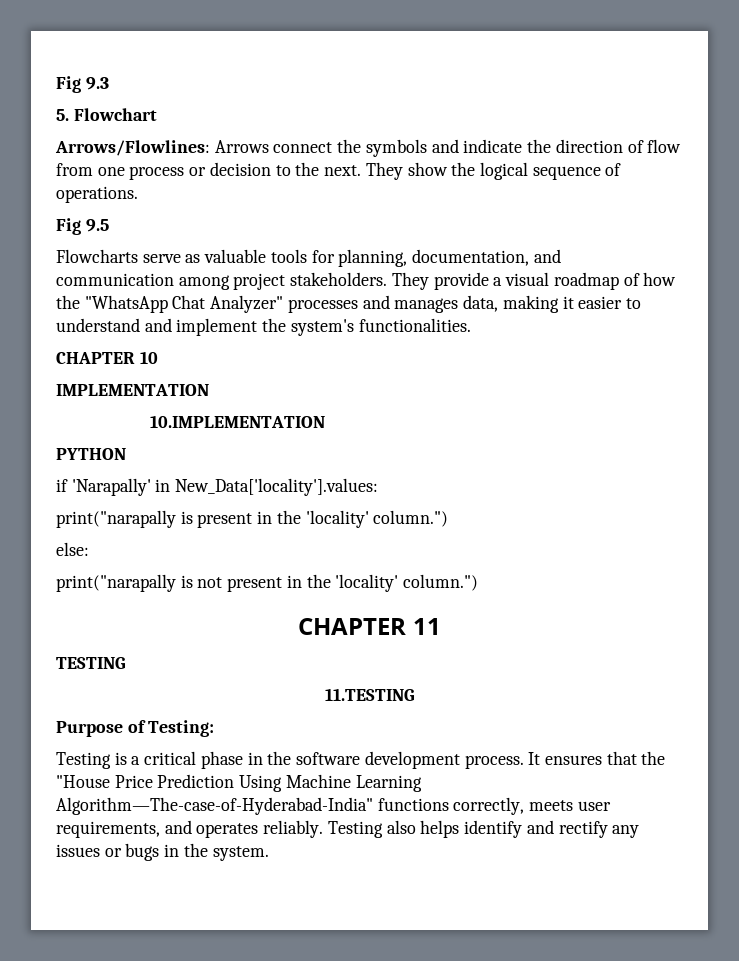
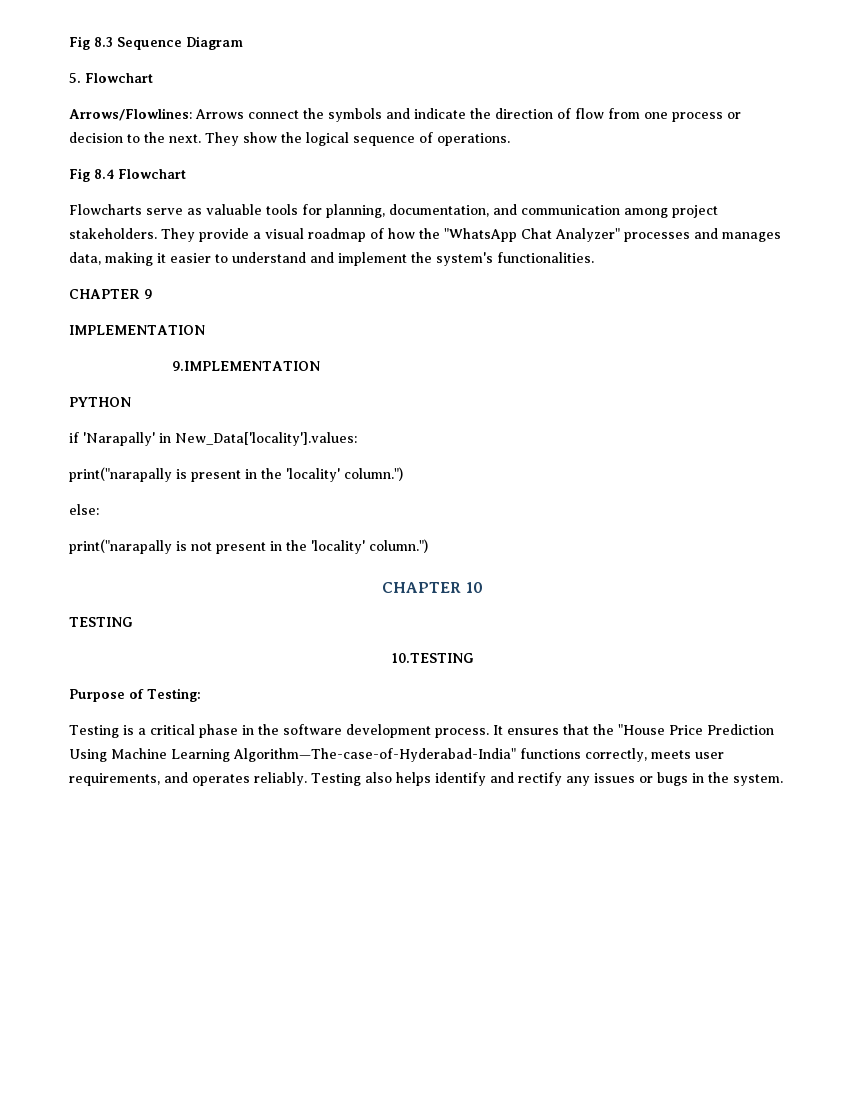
[56,76,109,93] Fig 9.3 -> [69,36,243,50] Fig 8.3 Sequence Diagram
[85,219,109,232] 9.5 -> [94,169,186,179] 8.4 Flowchart
[139,351,158,364] 10 -> [144,289,152,299] 9
[149,415,325,428] 10.IMPLEMENTATION -> [172,361,321,371] 9.IMPLEMENTATION
[412,618,441,635] 11 -> [465,582,483,593] 10
[324,688,415,701] 11.TESTING -> [392,653,474,663] 10.TESTING

